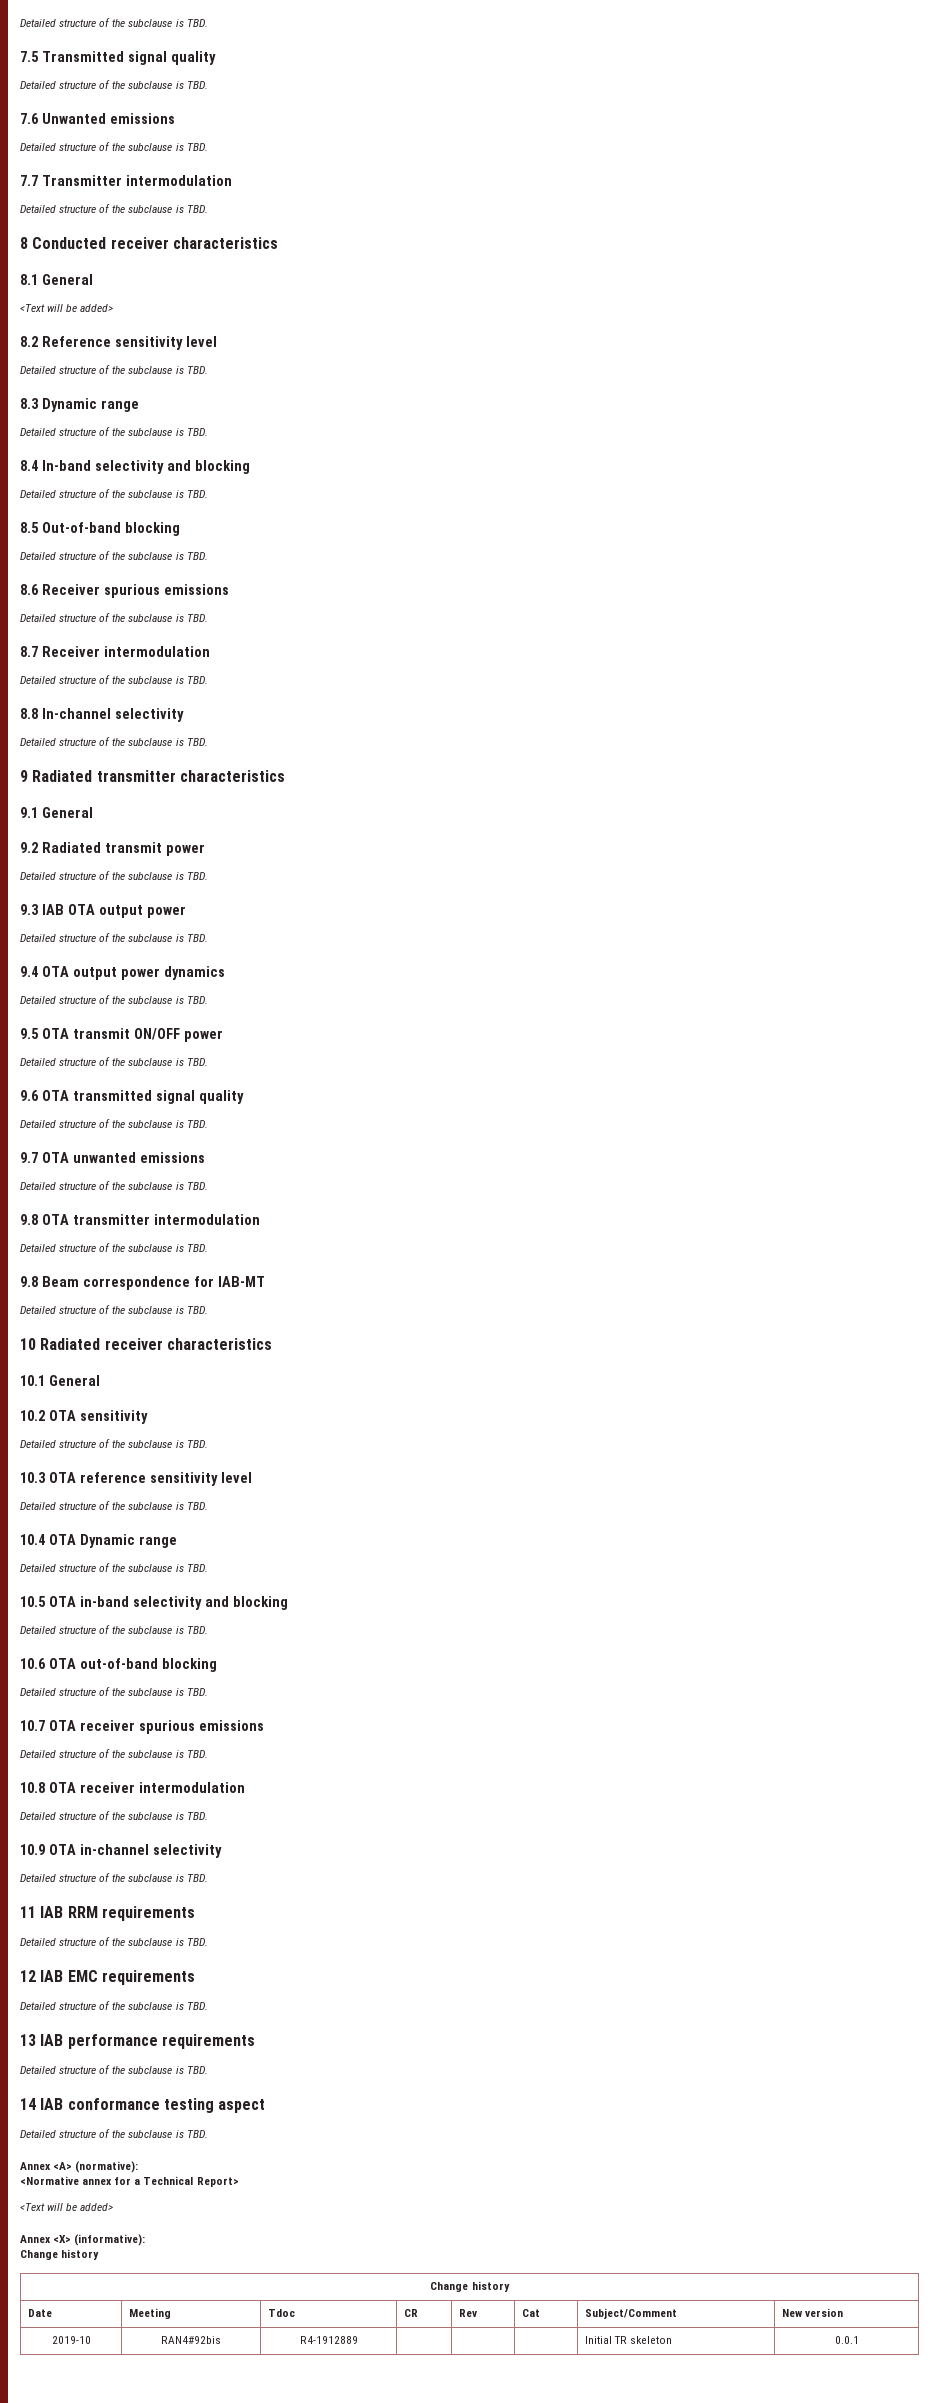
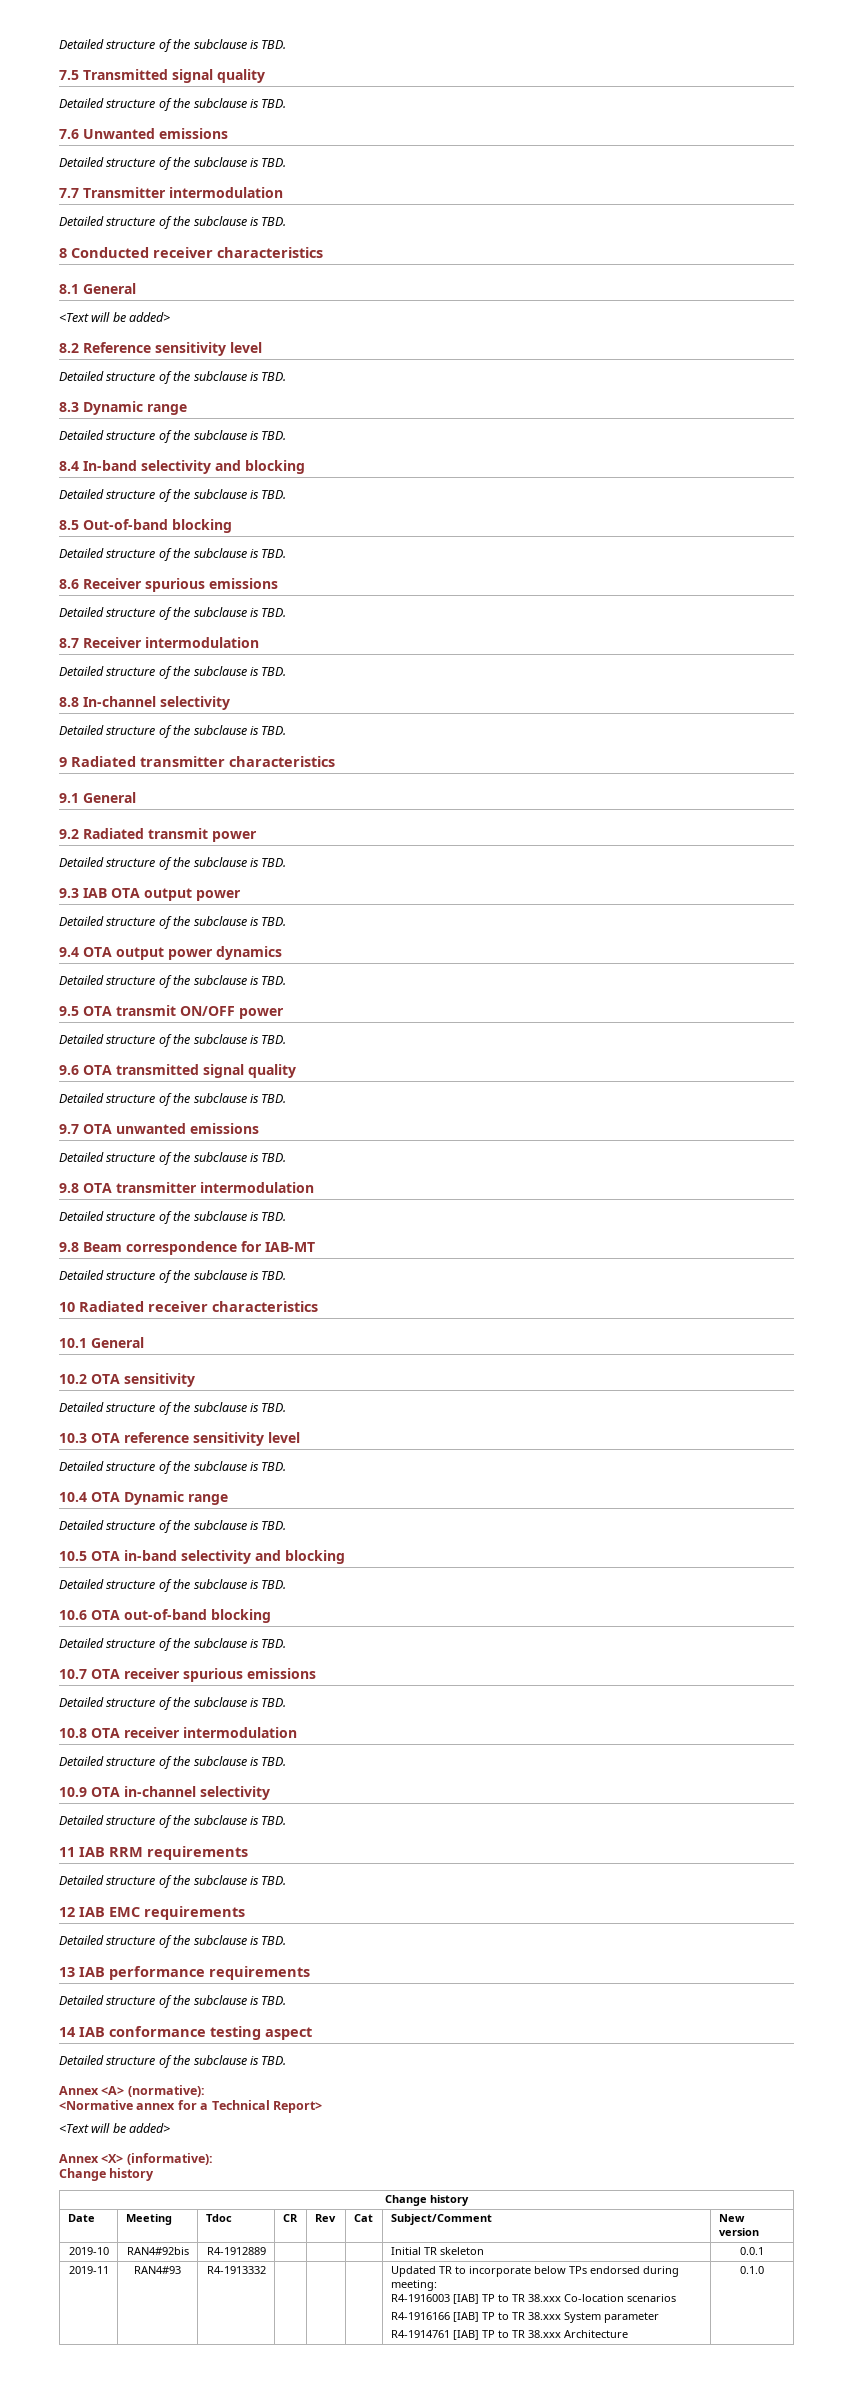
(859, 2340) none -> [68,2266,109,2274] [134,2266,181,2274] [206,2266,266,2274] [390,2266,679,2277] [390,2280,437,2291] [390,2294,676,2304] [390,2312,659,2323] [390,2330,628,2340] [740,2266,764,2274] // 2019-11 | RAN4#93 | R4-1913332 | | | | Updated TR to incorporate below TPs endorsed during meeting: // R4-1916003 [IAB] TP to TR 38.xxx Co-location scenarios // R4-1916166 [IAB] TP to TR 38.xxx System parameter // R4-1914761 [IAB] TP to TR 38.xxx Architecture | 0.1.0

